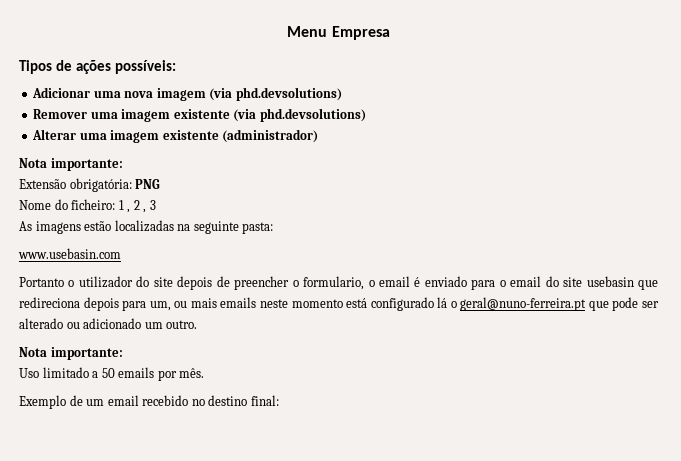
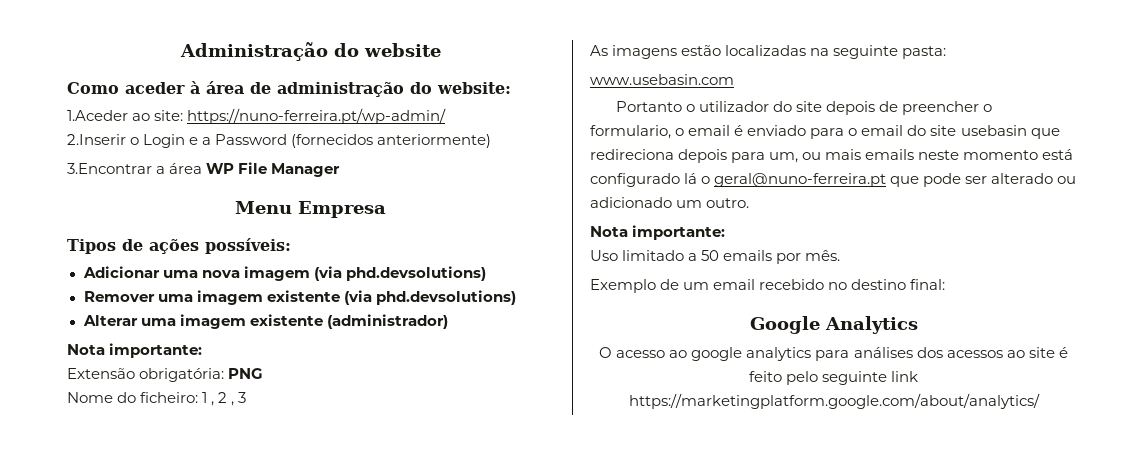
(287, 31) none -> [179,42,441,61] [67,81,511,97] [67,108,447,124] [67,134,492,148] [67,162,341,177] Administração do website // Como aceder à área de administração do website: // 1.Aceder ao site: https://nuno-ferreira.pt/wp-admin/ // 2.Inserir o Login e a Password (fornecidos anteriormente) // 3.Encontrar a área WP File Manager //
(279, 400) none -> [749,316,918,334] [599,347,1068,361] [748,371,919,385] [628,393,1040,409] // Google Analytics // O acesso ao google analytics para análises dos acessos ao site é feito pelo seguinte link https://marketingplatform.google.com/about/analytics/

